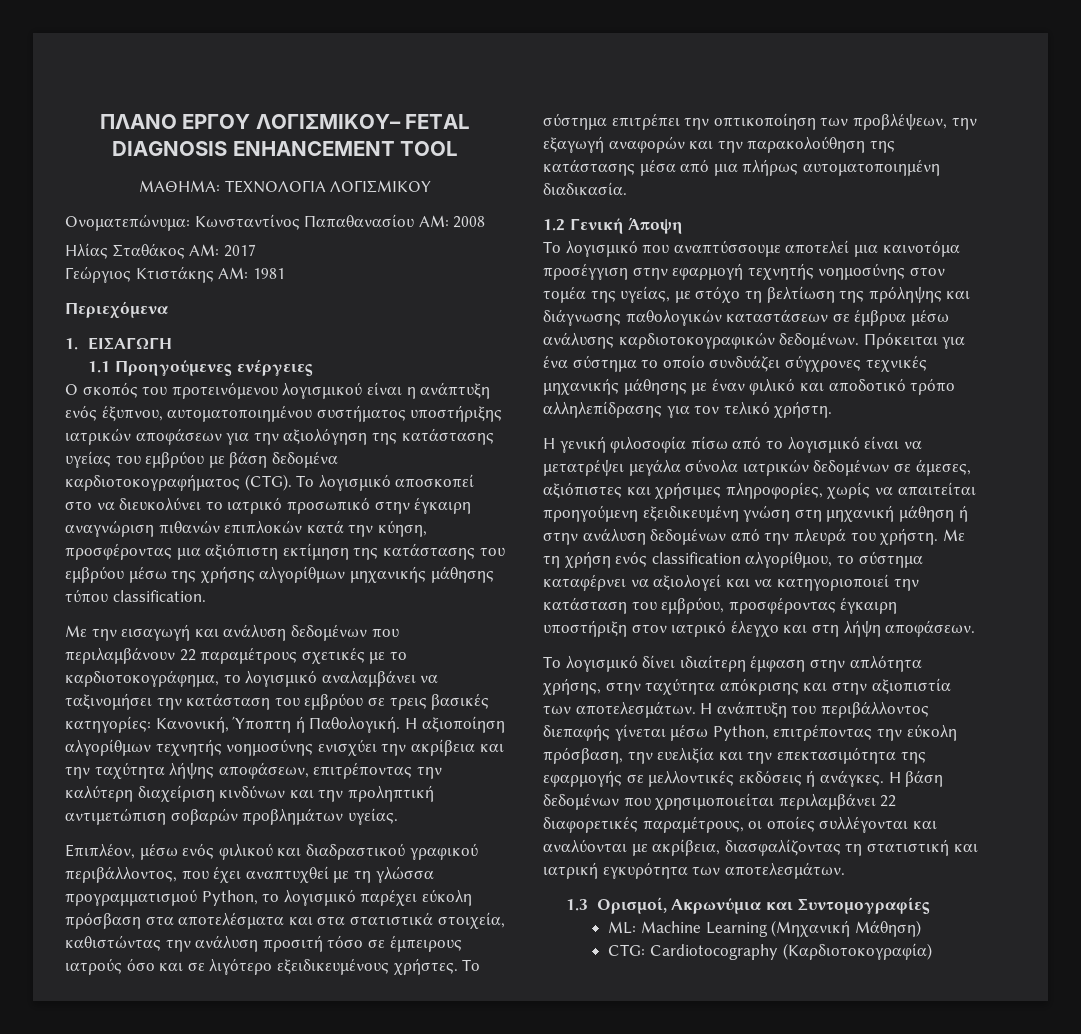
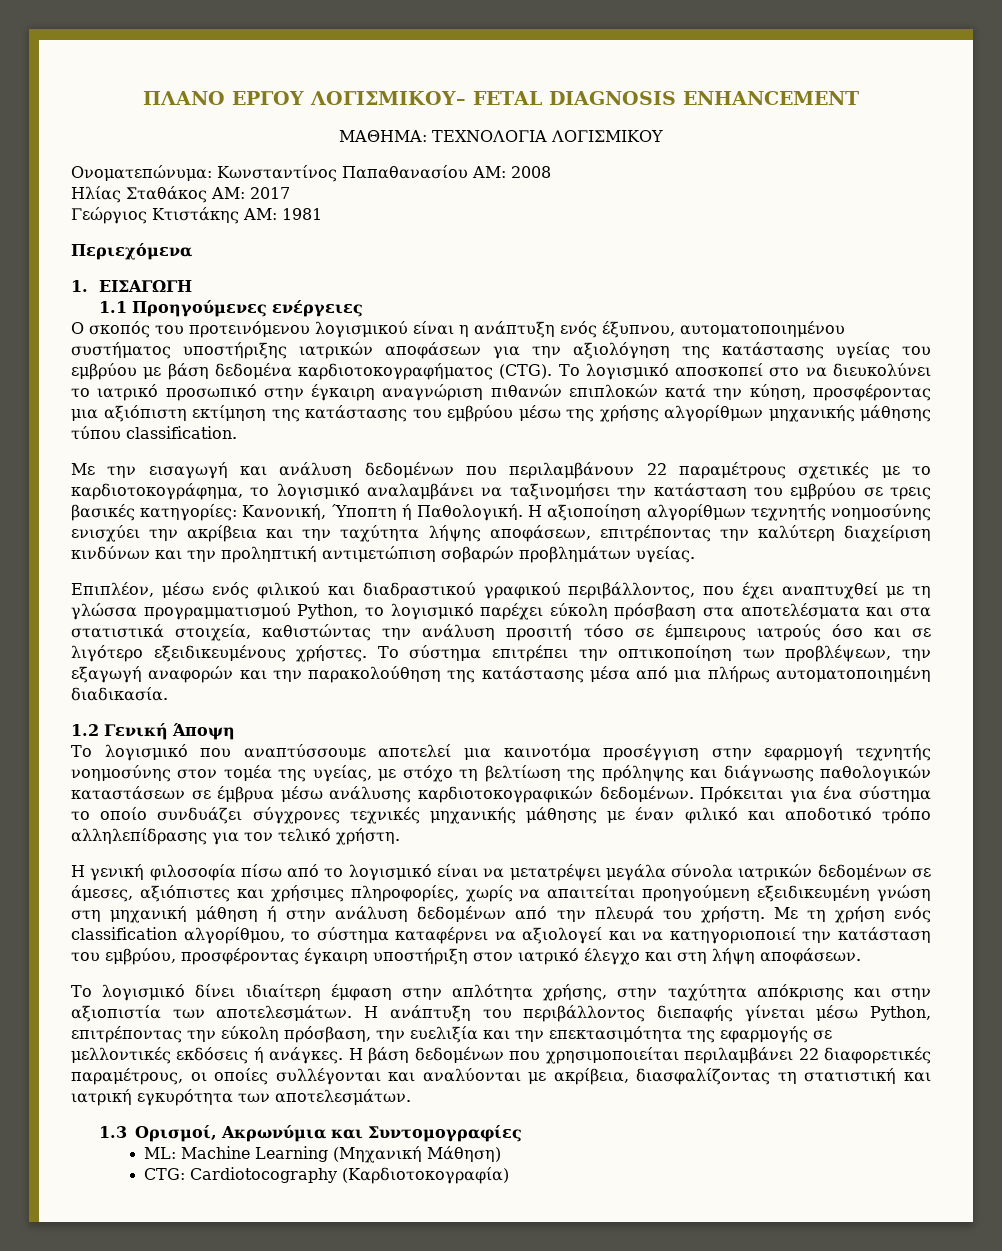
[400,141,459,156] TOOL -> (859, 98) none

